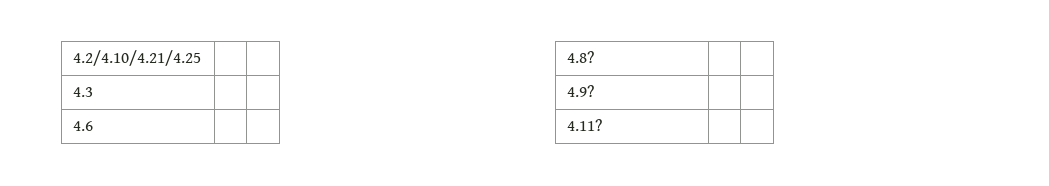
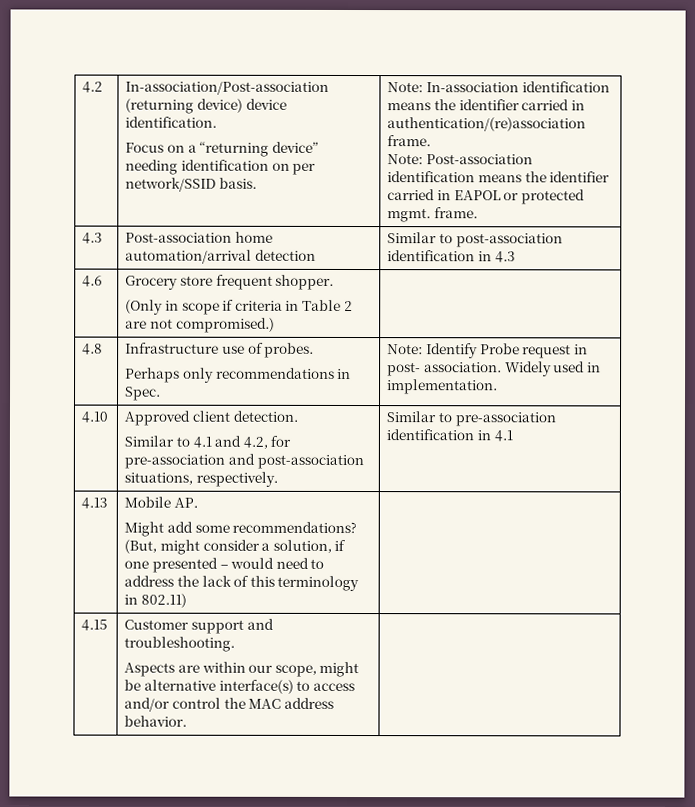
[73,50,202,66] [73,87,94,97] [73,121,94,131] [567,51,595,63] [567,85,595,97] [567,119,603,131] 4.2/4.10/4.21/4.25 | | // 4.3 | | // 4.6 | | // 4.8? | | // 4.9? | | // 4.11? | -> [82,81,104,93] [125,81,330,95] [125,98,287,114] [125,116,218,128] [125,141,319,157] [125,159,317,175] [125,177,257,192] [387,81,610,93] [387,99,585,111] [387,117,587,132] [387,135,432,147] [387,154,533,165] [387,171,611,183] [387,189,585,205] [387,207,478,223] [82,232,104,244] [125,231,273,243] [125,249,316,264] [387,232,563,248] [387,250,516,263] [82,275,104,287] [125,274,335,290] [125,299,353,315] [125,317,275,333] [82,343,104,355] [125,342,315,358] [125,367,352,383] [125,386,162,401] [387,343,588,359] [387,361,601,377] [387,379,499,395] [81,411,109,423] [124,410,298,426] [124,435,292,449] [124,453,364,470] [124,471,278,487] [386,411,556,427] [386,429,513,442] [81,497,109,509] [124,496,198,508] [124,521,358,537] [124,539,347,555] [124,557,325,573] [124,575,360,592] [124,593,187,608] [81,619,109,631] [124,618,274,634] [124,636,236,652] [124,661,360,678] [124,679,355,694] [124,697,334,712] [124,715,188,727] 4.2 | In-association/Post-association (returning device) device identification. // Focus on a “returning device” needing identification on per network/SSID basis. | Note: In-association identification means the identifier carried in authentication/(re)association frame. // Note: Post-association identification means the identifier carried in EAPOL or protected mgmt. frame. // 4.3 | Post-association home automation/arrival detection | Similar to post-association identification in 4.3 // 4.6 | Grocery store frequent shopper. // (Only in scope if criteria in Table 2 are not compromised.) | // 4.8 | Infrastructure use of probes. // Perhaps only recommendations in Spec. | Note: Identify Probe request in post- association. Widely used in implementation. // 4.10 | Approved client detection. // Similar to 4.1 and 4.2, for pre-association and post-association situations, respectively. | Similar to pre-association identification in 4.1 // 4.13 | Mobile AP. // Might add some recommendations? (But, might consider a solution, if one presented – would need to address the lack of this terminology in 802.11) | // 4.15 | Customer support and troubleshooting. // Aspects are within our scope, might be alternative interface(s) to access and/or control the MAC address behavior.

